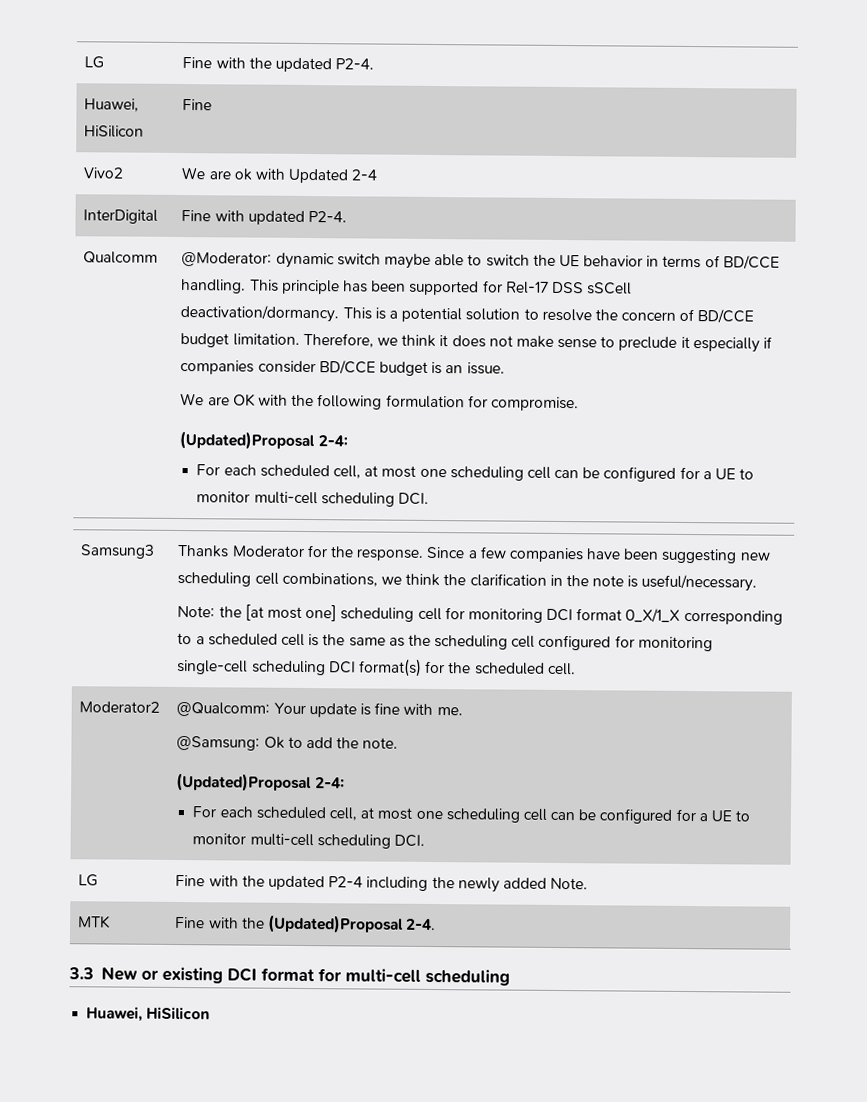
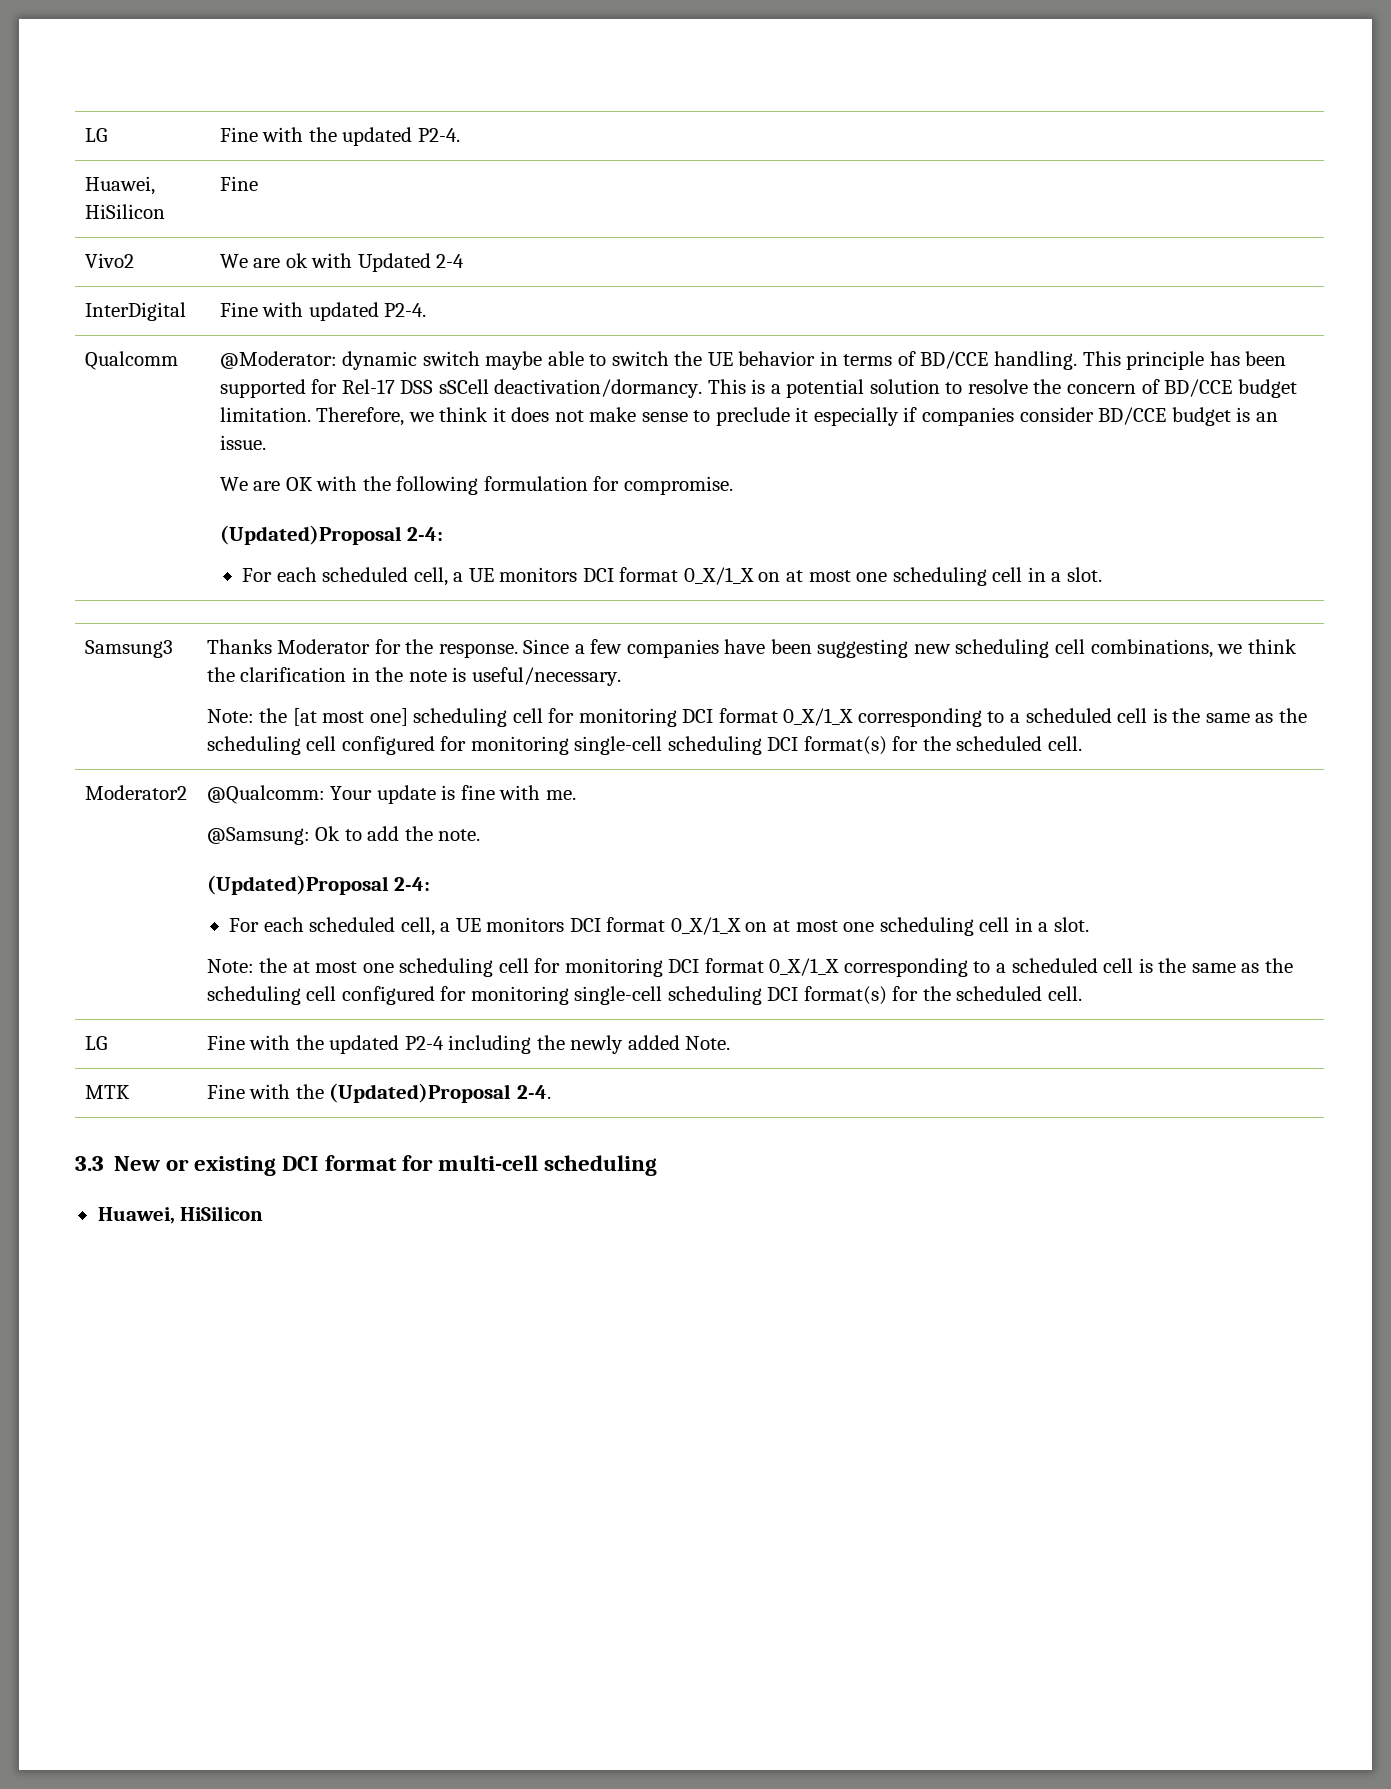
[364,465,755,482] [196,491,429,507] at most one scheduling cell can be configured for a UE to monitor multi-cell scheduling DCI. -> [453,567,1102,586] a UE monitors DCI format 0_X/1_X on at most one scheduling cell in a slot.
[360,807,751,824] [192,833,425,849] at most one scheduling cell can be configured for a UE to monitor multi-cell scheduling DCI. -> [440,917,1089,936] [206,958,1293,977] [206,986,1082,1005] a UE monitors DCI format 0_X/1_X on at most one scheduling cell in a slot. // Note: the at most one scheduling cell for monitoring DCI format 0_X/1_X corresponding to a scheduled cell is the same as the scheduling cell configured for monitoring single-cell scheduling DCI format(s) for the scheduled cell.

